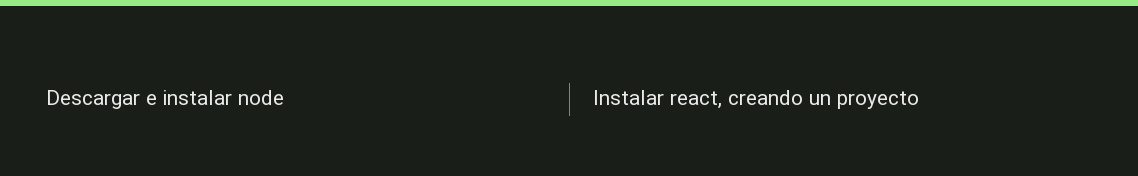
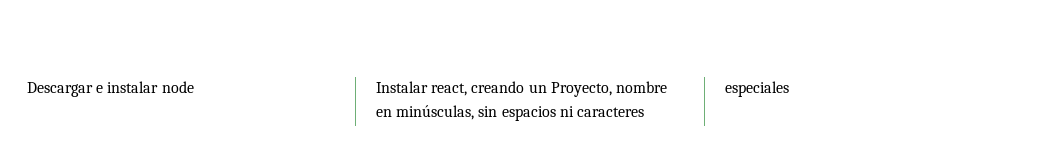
[837,91,919,109] proyecto -> [550,81,667,97] [376,105,644,121] [725,81,789,97] Proyecto, nombre en minúsculas, sin espacios ni caracteres especiales

